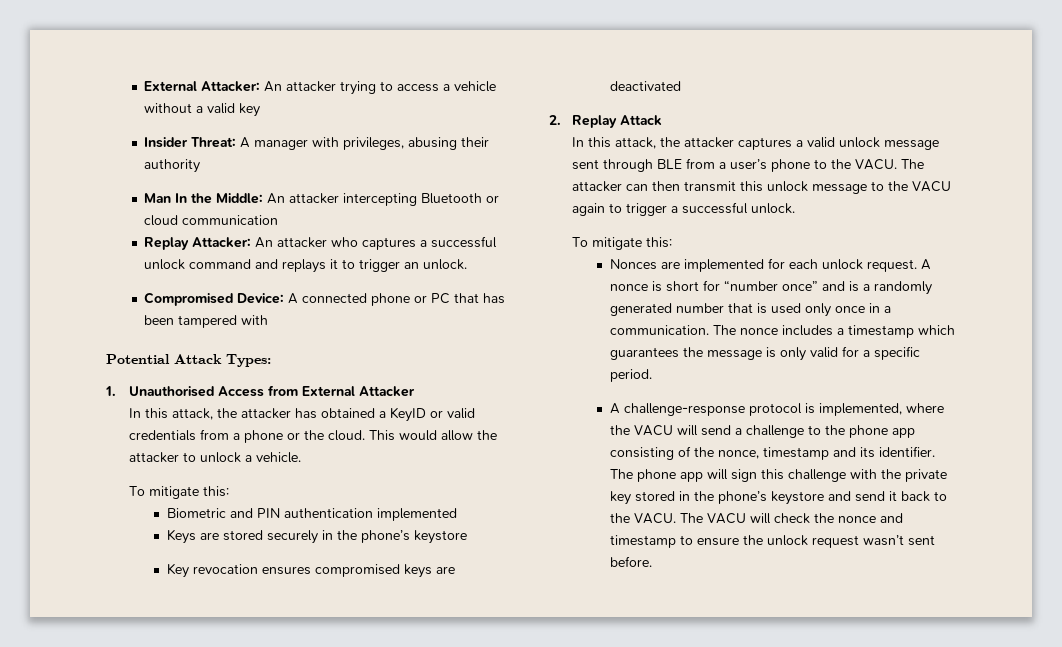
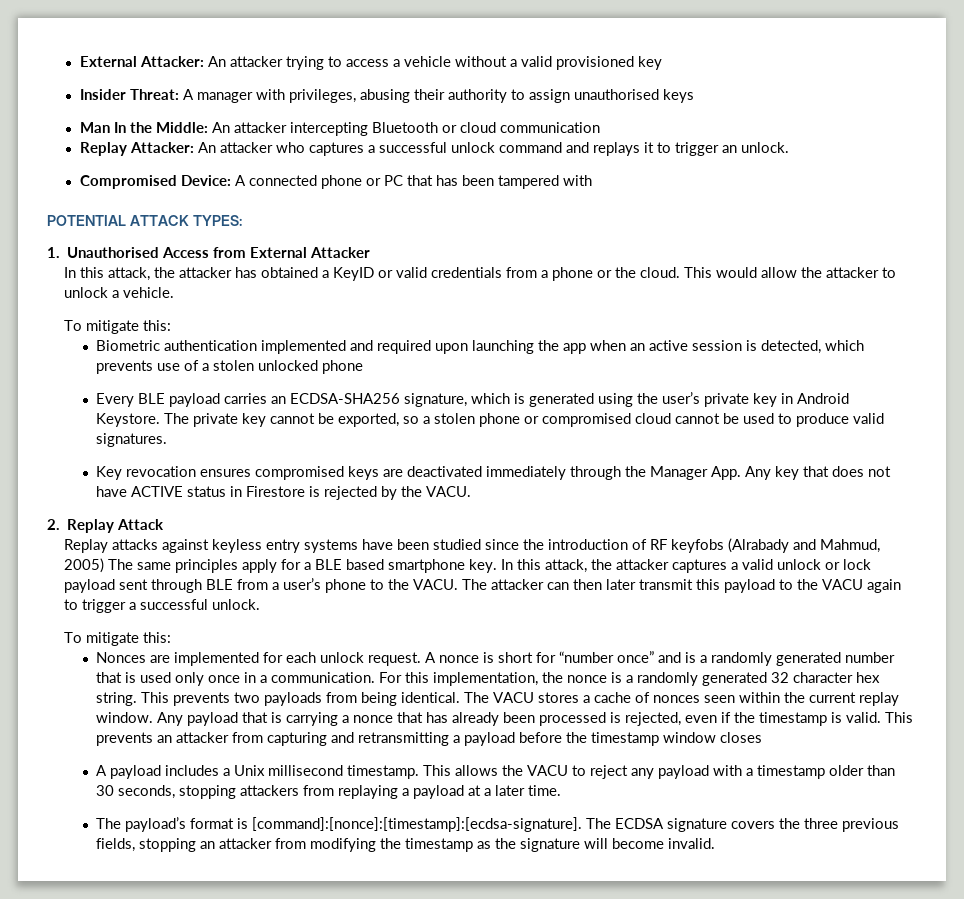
(236, 108) none -> [555,56,634,70] provisioned
(201, 166) none -> [510,89,694,103] to assign unauthorised keys
[106,354,271,367] Potential Attack Types: -> [47,215,242,226] POTENTIAL ATTACK TYPES:
[230,508,281,518] and PIN -> (161, 345) none
[167,529,468,544] // Keys are stored securely in the phone’s keystore -> [350,340,865,354] [96,360,364,374] [96,392,850,407] [96,413,885,427] [96,433,168,447] and required upon launching the app when an active session is detected, which prevents use of a stolen unlocked phone // Every BLE payload carries an ECDSA-SHA256 signature, which is generated using the user’s private key in Android Keystore. The private key cannot be exported, so a stolen phone or compromised cloud cannot be used to produce valid signatures.
[549,115,662,128] // 2. Replay Attack // -> [486,466,892,480] [96,486,472,500] [47,519,165,533] [63,538,880,553] [63,558,497,573] immediately through the Manager App. Any key that does not have ACTIVE status in Firestore is rejected by the VACU. // 2. Replay Attack // Replay attacks against keyless entry systems have been studied since the introduction of RF keyfobs (Alrabady and Mahmud, 2005) The same principles apply for a BLE based smartphone key.
[883,140,939,150] message -> [824,559,871,570] [63,579,115,593] or lock payload
(680, 186) none -> [605,579,636,590] later
[766,181,867,194] unlock message -> [723,579,775,593] payload
[713,325,956,338] [610,346,921,361] [610,369,653,382] [610,403,945,416] [610,425,916,438] [610,446,936,460] [610,469,948,482] [610,491,948,505] [610,513,904,524] [610,535,936,548] [610,556,653,567] The nonce includes a timestamp which guarantees the message is only valid for a specific period. // A challenge-response protocol is implemented, where the VACU will send a challenge to the phone app consisting of the nonce, timestamp and its identifier. The phone app will sign this challenge with the private key stored in the phone’s keystore and send it back to the VACU. The VACU will check the nonce and timestamp to ensure the unlock request wasn’t sent before. -> [379,672,881,686] [96,692,900,706] [96,712,914,726] [96,732,763,746] [96,765,896,779] [96,785,562,799] [96,817,900,832] [96,838,716,852] For this implementation, the nonce is a randomly generated 32 character hex string. This prevents two payloads from being identical. The VACU stores a cache of nonces seen within the current replay window. Any payload that is carrying a nonce that has already been processed is rejected, even if the timestamp is valid. This prevents an attacker from capturing and retransmitting a payload before the timestamp window closes // A payload includes a Unix millisecond timestamp. This allows the VACU to reject any payload with a timestamp older than 30 seconds, stopping attackers from replaying a payload at a later time. // The payload’s format is [command]:[nonce]:[timestamp]:[ecdsa-signature]. The ECDSA signature covers the three previous fields, stopping an attacker from modifying the timestamp as the signature will become invalid.

